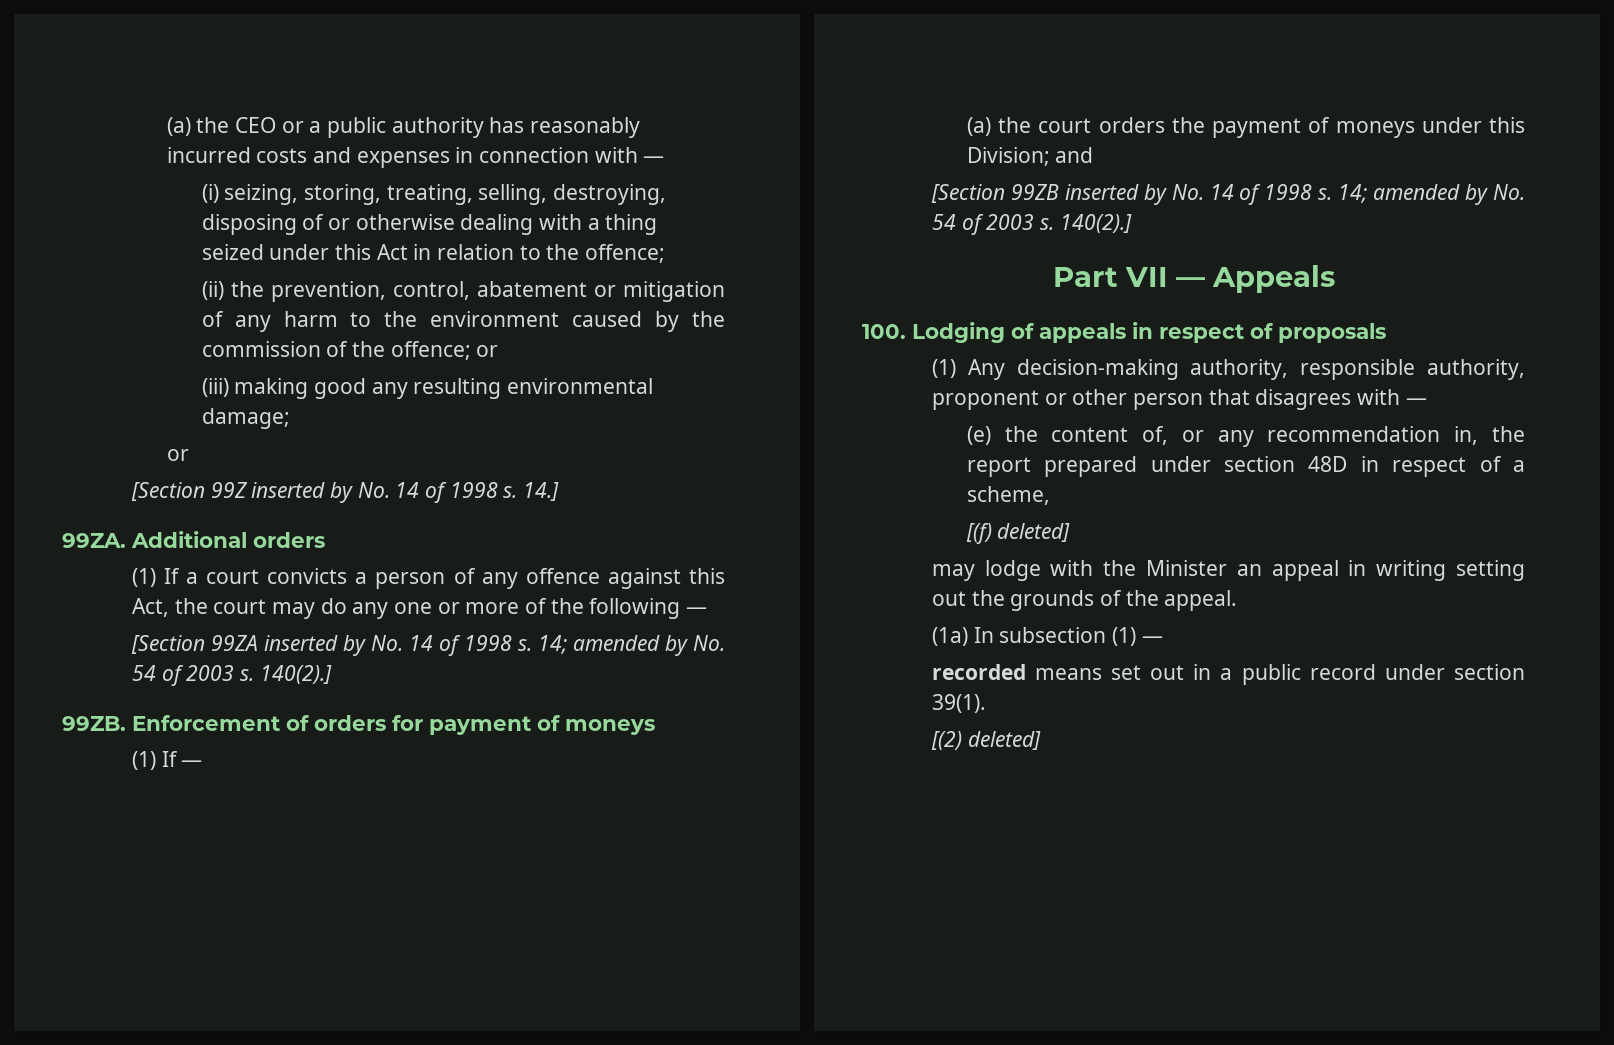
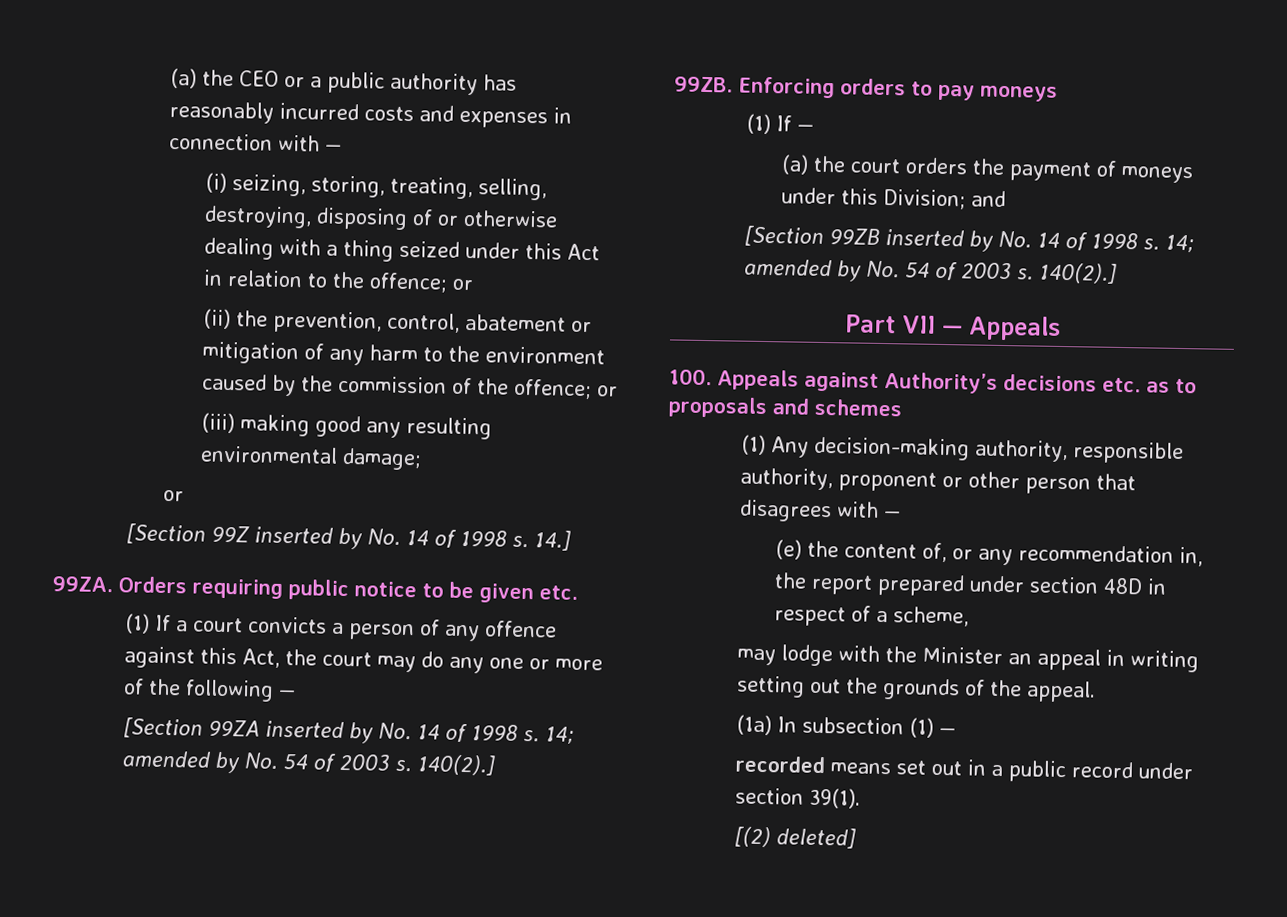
(666, 253) none -> [451,278,473,291] or
[131,531,325,548] Additional orders -> [118,576,578,604] Orders requiring public notice to be given etc.
[132,715,560,735] Enforcement of orders for payment of -> [738,76,975,101] Enforcing orders to pay
[912,322,1273,343] Lodging of appeals in respect of -> [717,369,1197,394] Appeals against Authority’s decisions etc. as to
(1386, 333) none -> [772,398,903,417] and schemes
[965,523,1071,544] // [(f) deleted] -> (970, 616) none

